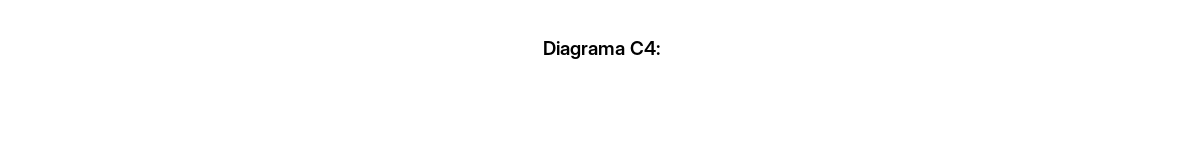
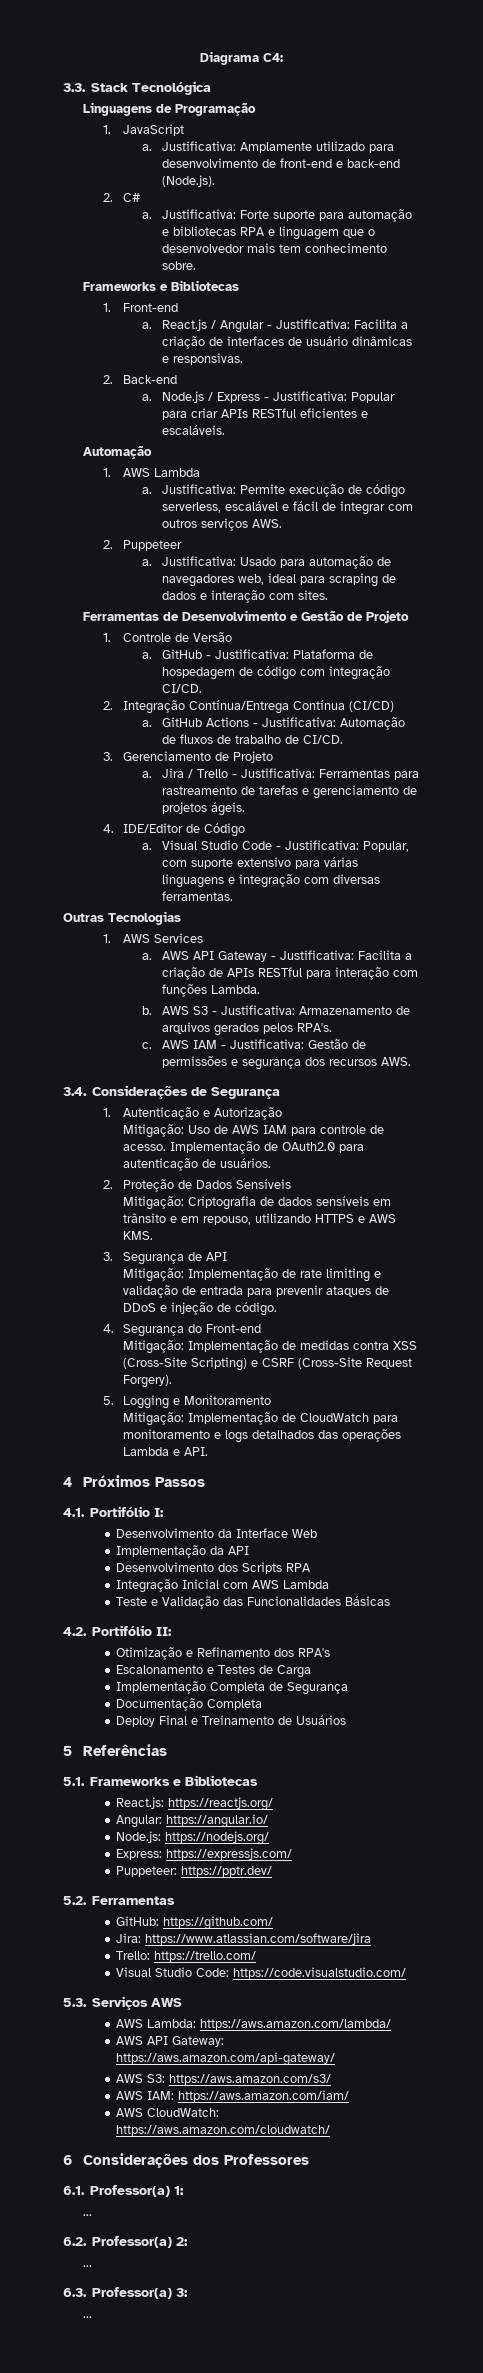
(661, 48) none -> [63,81,212,95] [82,102,256,116] [102,124,184,136] [142,141,395,153] [162,158,401,168] [162,175,216,187] [102,193,141,202] [142,209,413,222] [162,226,376,240] [162,243,388,253] [162,261,197,270] [82,280,239,291] [102,303,178,312] [142,319,409,333] [162,336,413,349] [162,353,244,365] [102,375,177,384] [142,391,396,403] [162,408,369,420] [162,425,226,435] [82,446,152,459] [102,468,200,477] [142,484,406,498] [162,501,414,515] [162,518,283,531] [102,540,182,551] [142,556,392,569] [162,573,397,587] [162,590,329,603] [82,610,409,623] [102,632,232,642] [142,649,374,659] [162,666,391,680] [162,684,203,693] [102,700,394,714] [142,717,406,730] [162,734,344,744] [102,751,273,763] [142,768,420,780] [162,785,418,799] [162,802,246,816] [102,823,245,837] [142,840,410,852] [162,857,359,869] [162,874,381,888] [162,891,234,901] [63,911,181,925] [102,933,203,943] [142,950,413,962] [162,967,419,980] [162,984,261,997] [142,1005,411,1015] [162,1022,333,1036] [142,1039,367,1049] [162,1056,412,1070] [63,1085,281,1099] [102,1107,282,1120] [122,1124,384,1138] [122,1141,364,1154] [122,1158,271,1171] [102,1179,291,1192] [122,1196,391,1210] [122,1213,396,1225] [122,1231,153,1240] [102,1252,227,1265] [122,1268,381,1282] [122,1285,389,1298] [122,1302,277,1316] [102,1324,261,1337] [122,1340,417,1354] [122,1357,412,1371] [122,1375,172,1388] [102,1395,271,1409] [122,1412,398,1426] [122,1429,401,1443] [122,1447,208,1456] [63,1475,205,1487] [63,1506,165,1517] [116,1528,318,1538] [116,1545,250,1558] [116,1562,312,1574] [116,1579,330,1593] [116,1596,391,1609] [63,1625,173,1636] [116,1647,331,1660] [116,1665,312,1678] [116,1681,349,1695] [116,1698,263,1711] [116,1715,347,1727] [63,1744,167,1756] [63,1775,259,1786] [116,1797,274,1811] [116,1814,269,1828] [116,1831,270,1845] [116,1848,293,1860] [116,1866,273,1877] [63,1896,176,1905] [116,1916,274,1930] [116,1933,372,1945] [116,1951,257,1962] [116,1967,407,1979] [63,1996,183,2010] [116,2019,392,2030] [116,2036,225,2047] [116,2052,336,2066] [116,2074,332,2085] [116,2090,350,2102] [116,2108,220,2117] [116,2125,331,2136] [63,2153,309,2168] [63,2185,185,2197] [82,2214,92,2216] [63,2236,189,2248] [82,2265,92,2267] [63,2287,189,2299] [82,2316,92,2318] // 3.3. Stack Tecnológica // Linguagens de Programação // 1. JavaScript // a. Justificativa: Amplamente utilizado para desenvolvimento de front-end e back-end (Node.js). // 2. C# // a. Justificativa: Forte suporte para automação e bibliotecas RPA e linguagem que o desenvolvedor mais tem conhecimento sobre. // Frameworks e Bibliotecas // 1. Front-end // a. React.js / Angular - Justificativa: Facilita a criação de interfaces de usuário dinâmicas e responsivas. // 2. Back-end // a. Node.js / Express - Justificativa: Popular para criar APIs RESTful eficientes e escaláveis. // Automação // 1. AWS Lambda // a. Justificativa: Permite execução de código serverless, escalável e fácil de integrar com outros serviços AWS. // 2. Puppeteer // a. Justificativa: Usado para automação de navegadores web, ideal para scraping de dados e interação com sites. // Ferramentas de Desenvolvimento e Gestão de Projeto // 1. Controle de Versão // a. GitHub - Justificativa: Plataforma de hospedagem de código com integração CI/CD. // 2. Integração Contínua/Entrega Contínua (CI/CD) // a. GitHub Actions - Justificativa: Automação de fluxos de trabalho de CI/CD. // 3. Gerenciamento de Projeto // a. Jira / Trello - Justificativa: Ferramentas para rastreamento de tarefas e gerenciamento de projetos ágeis. // 4. IDE/Editor de Código // a. Visual Studio Code - Justificativa: Popular, com suporte extensivo para várias linguagens e integração com diversas ferramentas. // Outras Tecnologias // 1. AWS Services // a. AWS API Gateway - Justificativa: Facilita a criação de APIs RESTful para interação com funções Lambda. // b. AWS S3 - Justificativa: Armazenamento de arquivos gerados pelos RPA's. // c. AWS IAM - Justificativa: Gestão de permissões e segurança dos recursos AWS. // 3.4. Considerações de Segurança // 1. Autenticação e Autorização // Mitigação: Uso de AWS IAM para controle de acesso. Implementação de OAuth2.0 para autenticação de usuários. // 2. Proteção de Dados Sensíveis // Mitigação: Criptografia de dados sensíveis em trânsito e em repouso, utilizando HTTPS e AWS KMS. // 3. Segurança de API // Mitigação: Implementação de rate limiting e validação de entrada para prevenir ataques de DDoS e injeção de código. // 4. Segurança do Front-end // Mitigação: Implementação de medidas contra XSS (Cross-Site Scripting) e CSRF (Cross-Site Request Forgery). // 5. Logging e Monitoramento // Mitigação: Implementação de CloudWatch para monitoramento e logs detalhados das operações Lambda e API. // 4 Próximos Passos // 4.1. Portifólio I: // Desenvolvimento da Interface Web // Implementação da API // Desenvolvimento dos Scripts RPA // Integração Inicial com AWS Lambda // Teste e Validação das Funcionalidades Básicas // 4.2. Portifólio II: // Otimização e Refinamento dos RPA's // Escalonamento e Testes de Carga // Implementação Completa de Segurança // Documentação Completa // Deploy Final e Treinamento de Usuários // 5 Referências // 5.1. Frameworks e Bibliotecas // React.js: https://reactjs.org/ // Angular: https://angular.io/ // Node.js: https://nodejs.org/ // Express: https://expressjs.com/ // Puppeteer: https://pptr.dev/ // 5.2. Ferramentas // GitHub: https://github.com/ // Jira: https://www.atlassian.com/software/jira // Trello: https://trello.com/ // Visual Studio Code: https://code.visualstudio.com/ // 5.3. Serviços AWS // AWS Lambda: https://aws.amazon.com/lambda/ // AWS API Gateway: https://aws.amazon.com/api-gateway/ // AWS S3: https://aws.amazon.com/s3/ // AWS IAM: https://aws.amazon.com/iam/ // AWS CloudWatch: https://aws.amazon.com/cloudwatch/ // 6 Considerações dos Professores // 6.1. Professor(a) 1: // ... // 6.2. Professor(a) 2: // ... // 6.3. Professor(a) 3: // ...

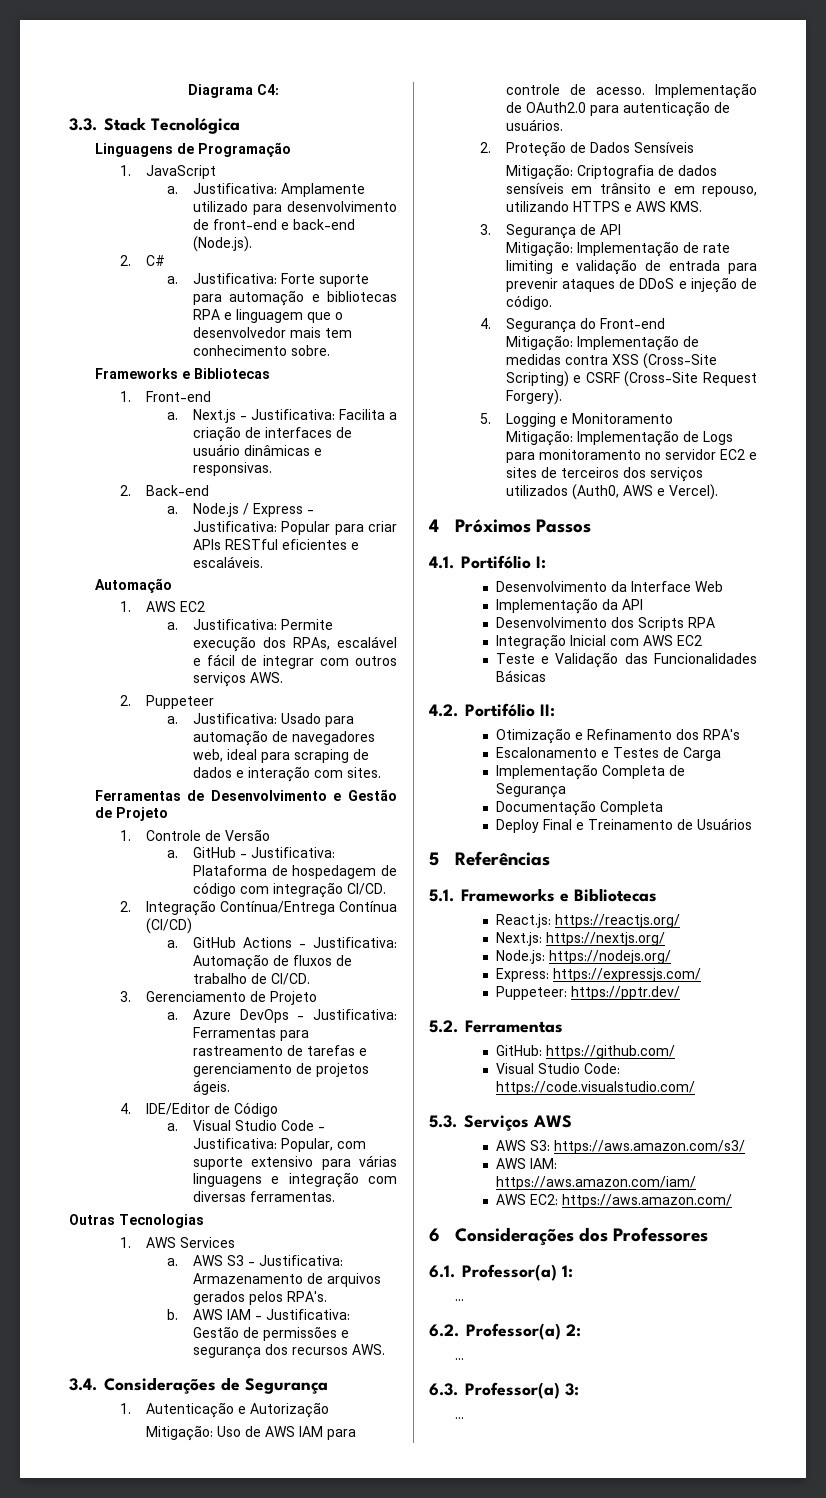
[162,319,265,333] React.js / Angular -> [192,409,236,423] Next.js
[153,468,200,477] Lambda -> [179,601,205,612] EC2
[348,484,406,498] [162,502,222,513] de código serverless, -> [262,637,330,650] dos RPAs,
[162,768,229,778] Jira / Trello -> [192,1009,289,1023] Azure DevOps
[193,950,413,962] [162,967,419,980] [162,984,261,997] [142,1006,190,1015] API Gateway - Justificativa: Facilita a criação de APIs RESTful para interação com funções Lambda. // b. AWS -> (223, 1260) none
[142,1042,153,1049] c. -> [167,1309,179,1320] b.
[299,1413,369,1422] CloudWatch -> [702,431,733,445] Logs
[213,1429,401,1443] [122,1447,208,1456] e logs detalhados das operações Lambda e API. -> [644,449,757,460] [505,467,703,482] [505,484,718,500] no servidor EC2 e sites de terceiros dos serviços utilizados (Auth0, AWS e Vercel).
[283,1580,330,1589] Lambda -> [676,635,702,646] EC2
[116,1814,269,1828] Angular: https://angular.io/ -> [495,932,665,946] Next.js: https://nextjs.org/
[116,1933,372,1945] [116,1951,257,1962] // Jira: https://www.atlassian.com/software/jira // Trello: https://trello.com/ -> (675, 1052) none
[116,2019,392,2030] [116,2036,225,2047] [116,2052,336,2066] // AWS Lambda: https://aws.amazon.com/lambda/ // AWS API Gateway: https://aws.amazon.com/api-gateway/ -> (572, 1121) none
[147,2108,220,2117] [116,2125,331,2136] CloudWatch: https://aws.amazon.com/cloudwatch/ -> [529,1194,732,1208] EC2: https://aws.amazon.com/

